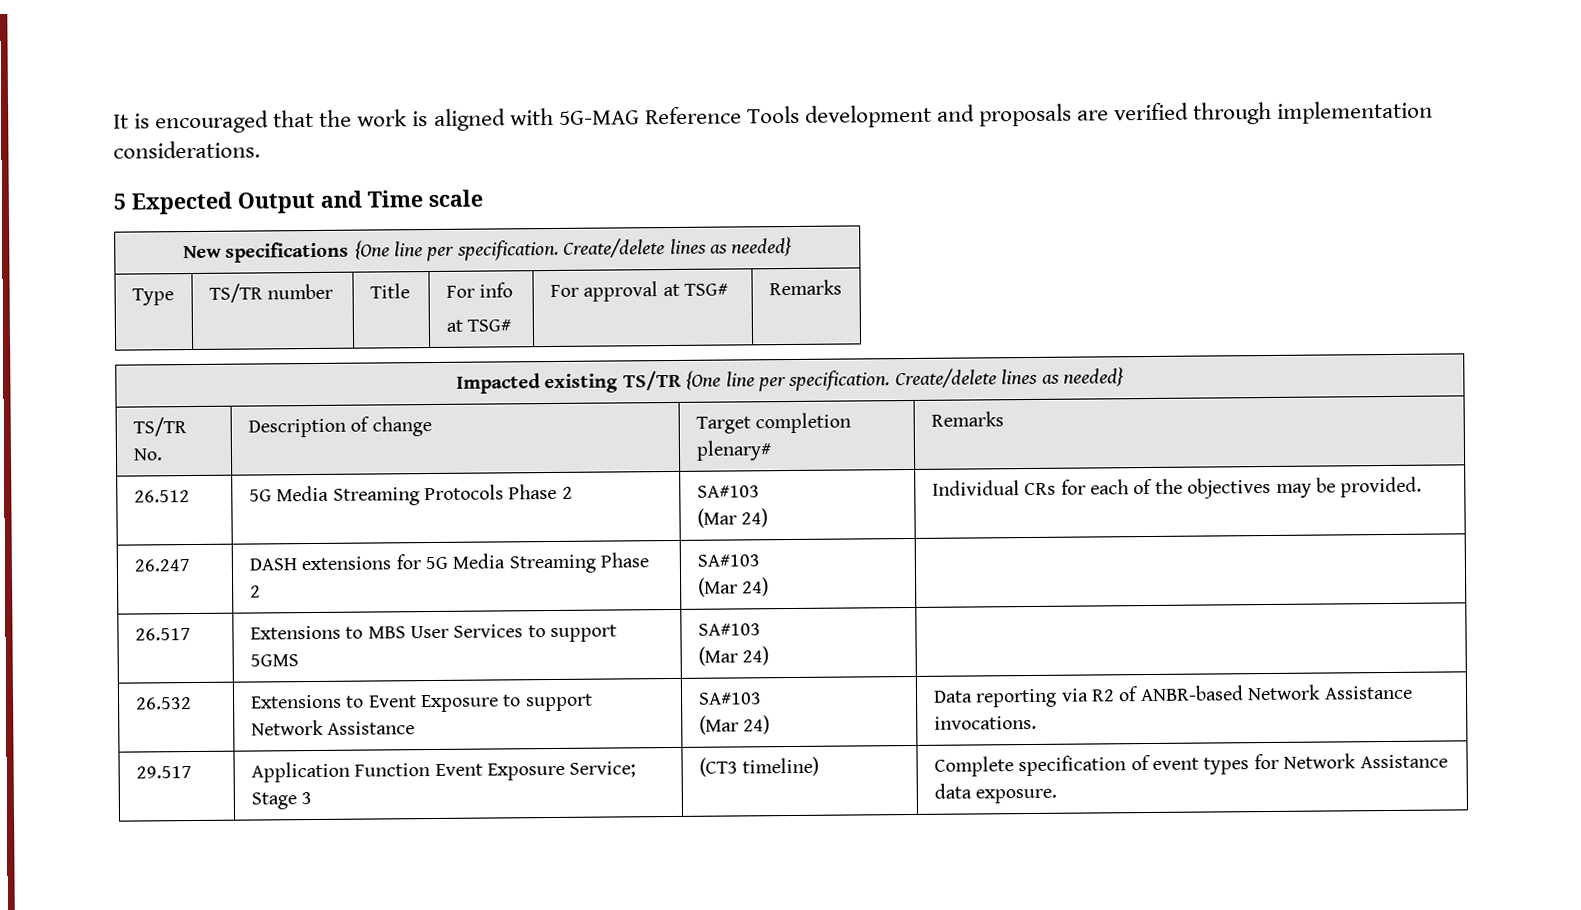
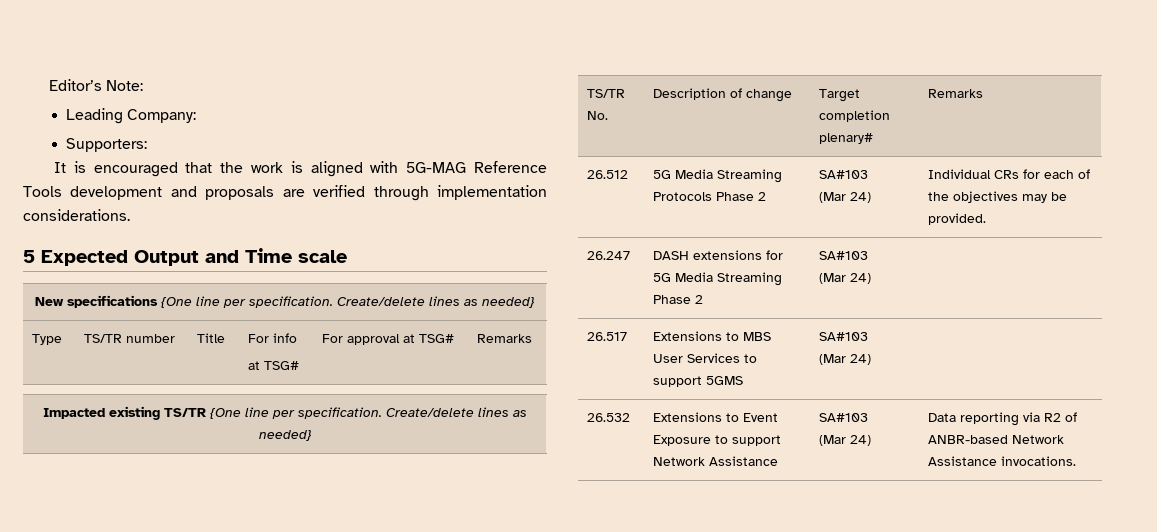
(113, 121) none -> [49,79,144,91] [66,108,197,124] [66,138,148,152] Editor’s Note: // Leading Company: // Supporters: //
[135,766,192,779] [250,761,637,783] [250,792,313,810] [698,756,820,777] [933,753,1448,777] [933,783,1058,804] // 29.517 | Application Function Event Exposure Service; Stage 3 | (CT3 timeline) | Complete specification of event types for Network Assistance data exposure. -> (1077, 461) none

